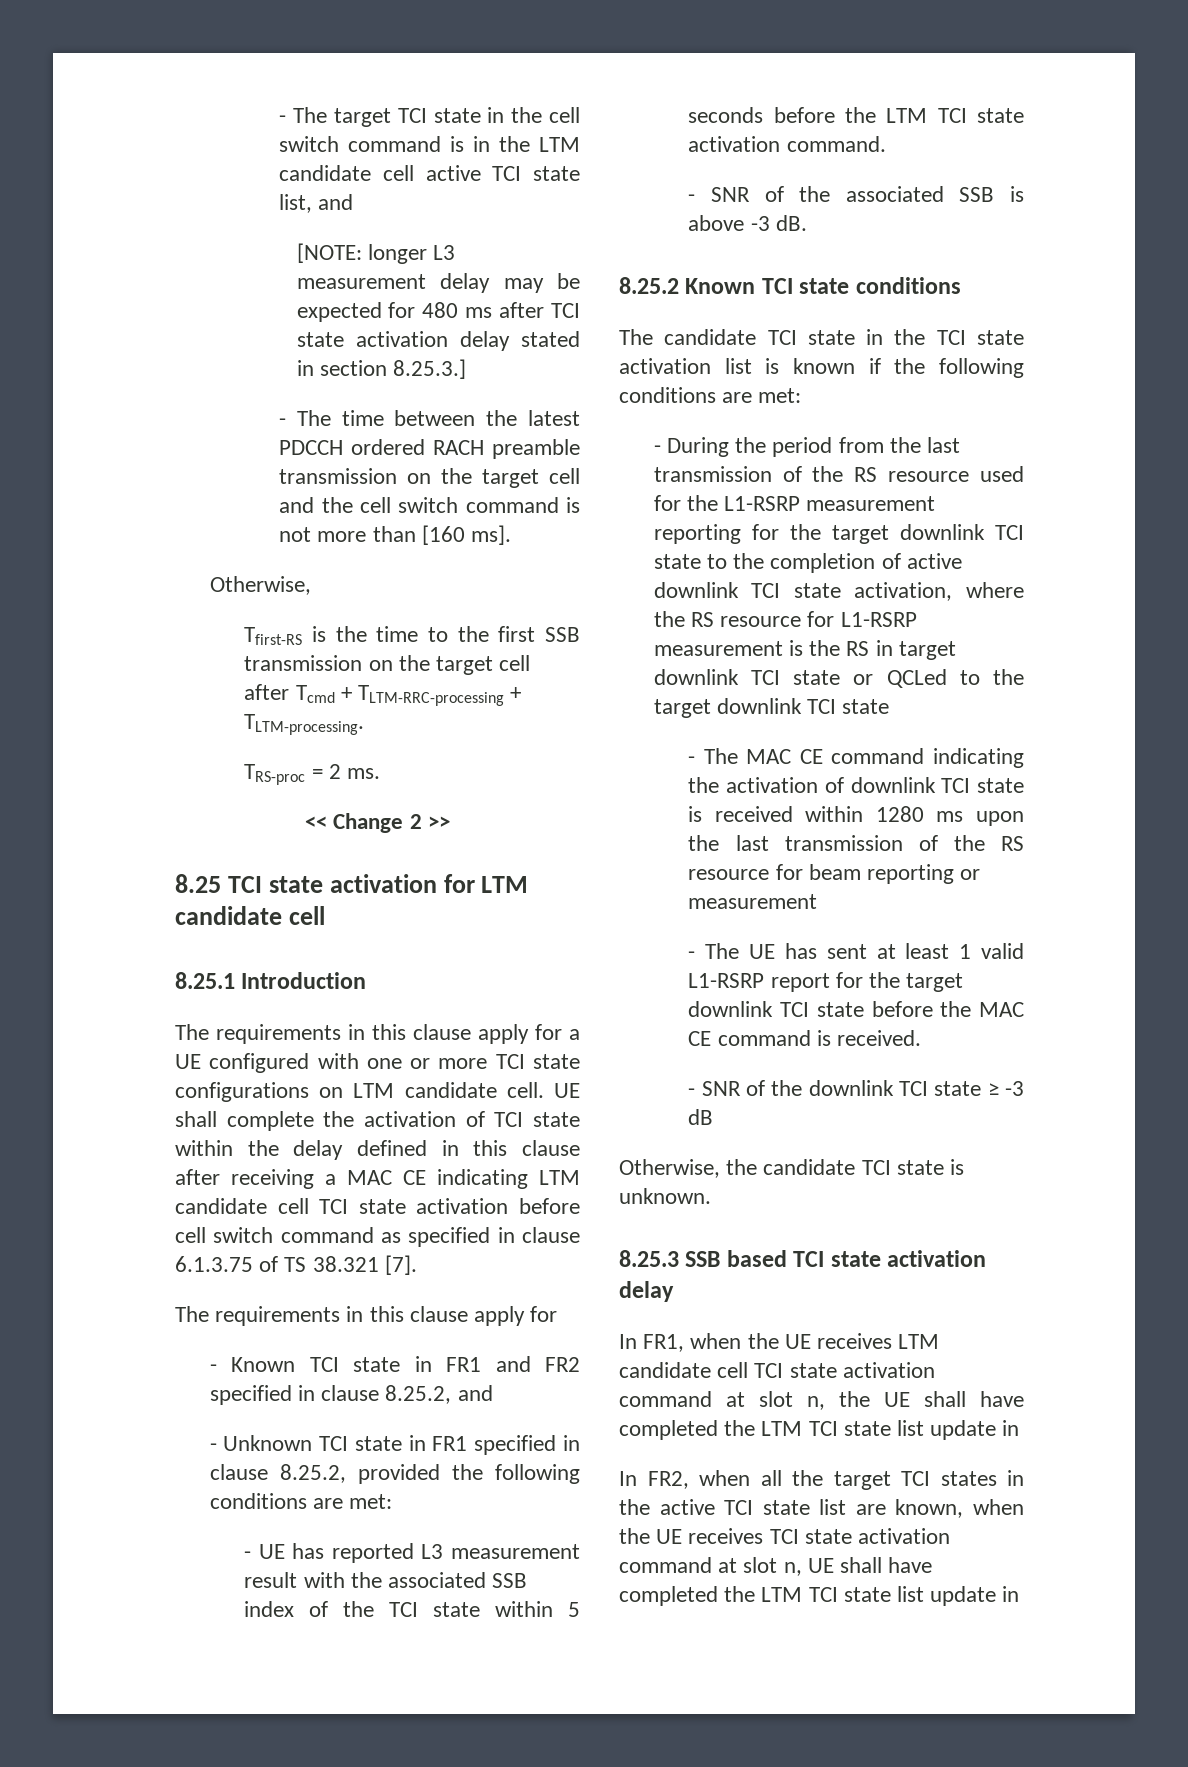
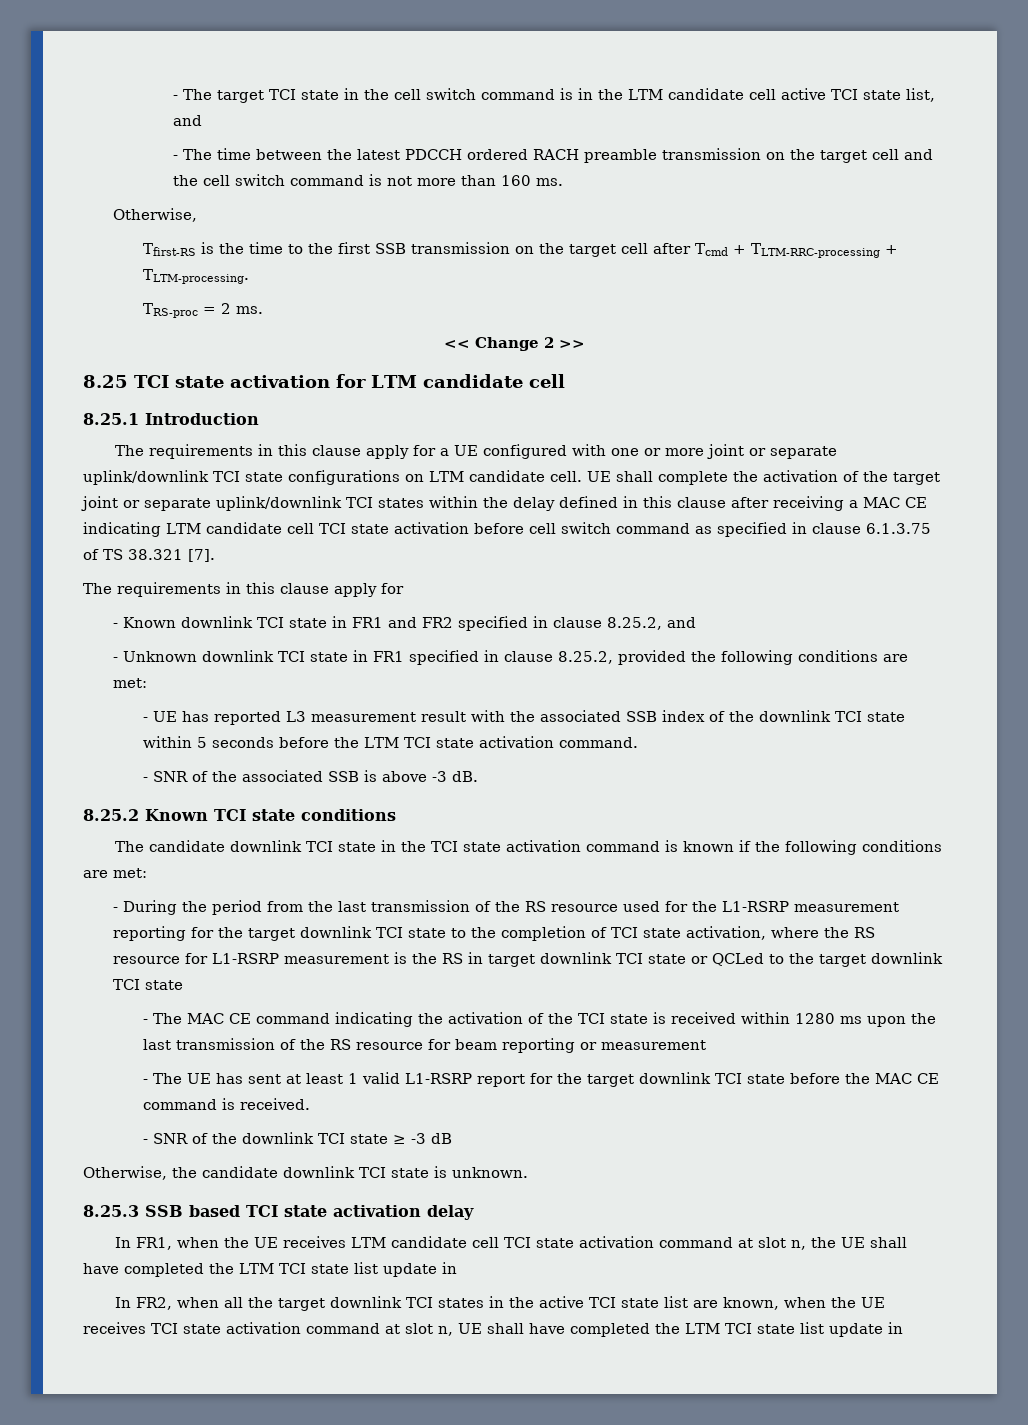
[296,243,455,264] [296,273,580,293] [296,302,580,322] [296,331,580,351] [296,359,466,379] // [NOTE: longer L3 measurement delay may be expected for 480 ms after TCI state activation delay stated in section 8.25.3.] -> (202, 120) none
[421,525,511,545] [160 ms]. -> [500,175,563,186] 160 ms.
(488, 1063) none -> [706,444,837,459] [83,470,209,485] joint or separate uplink/downlink
[494,1112,580,1127] TCI state -> [862,471,940,485] [81,496,424,511] the target joint or separate uplink/downlink TCI states
(296, 1364) none -> [180,616,253,628] downlink
(313, 1443) none -> [201,650,274,662] downlink
(375, 1609) none -> [758,710,831,722] downlink
(757, 337) none -> [229,840,302,852] downlink
[724,358,752,374] list -> [585,841,660,852] command
[906,553,962,569] [653,582,739,598] active downlink -> (607, 932) none
[850,777,936,793] downlink -> [547,1013,573,1024] the
(856, 1167) none -> [283,1166,355,1178] downlink
(891, 1480) none -> [329,1296,402,1308] downlink

